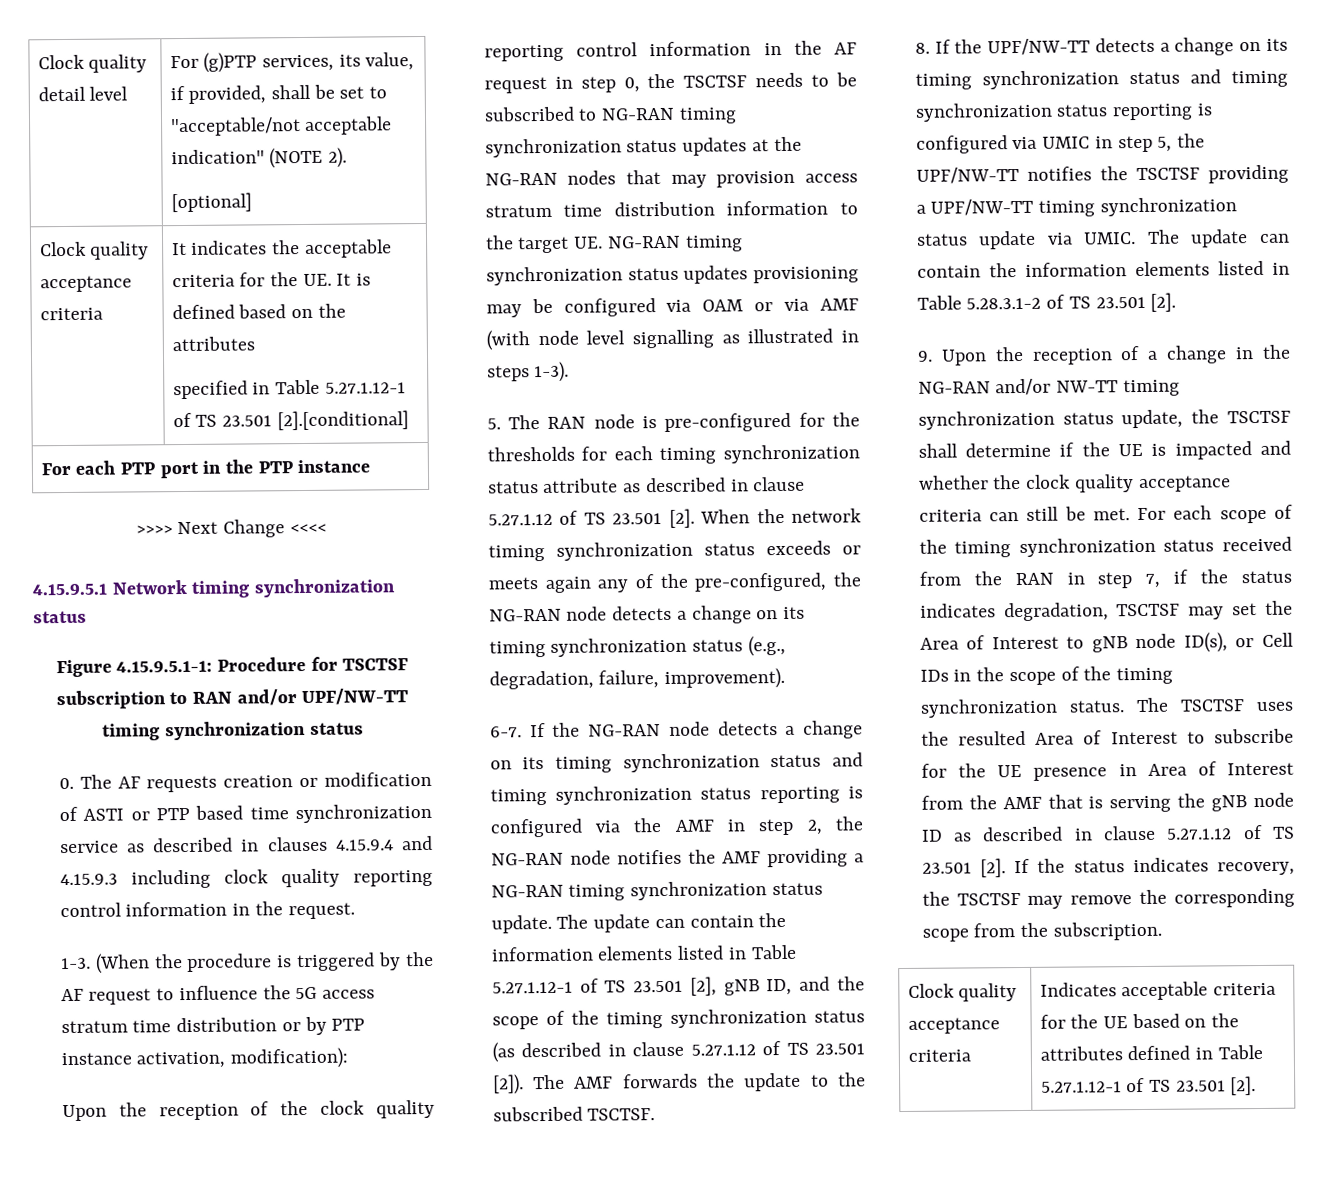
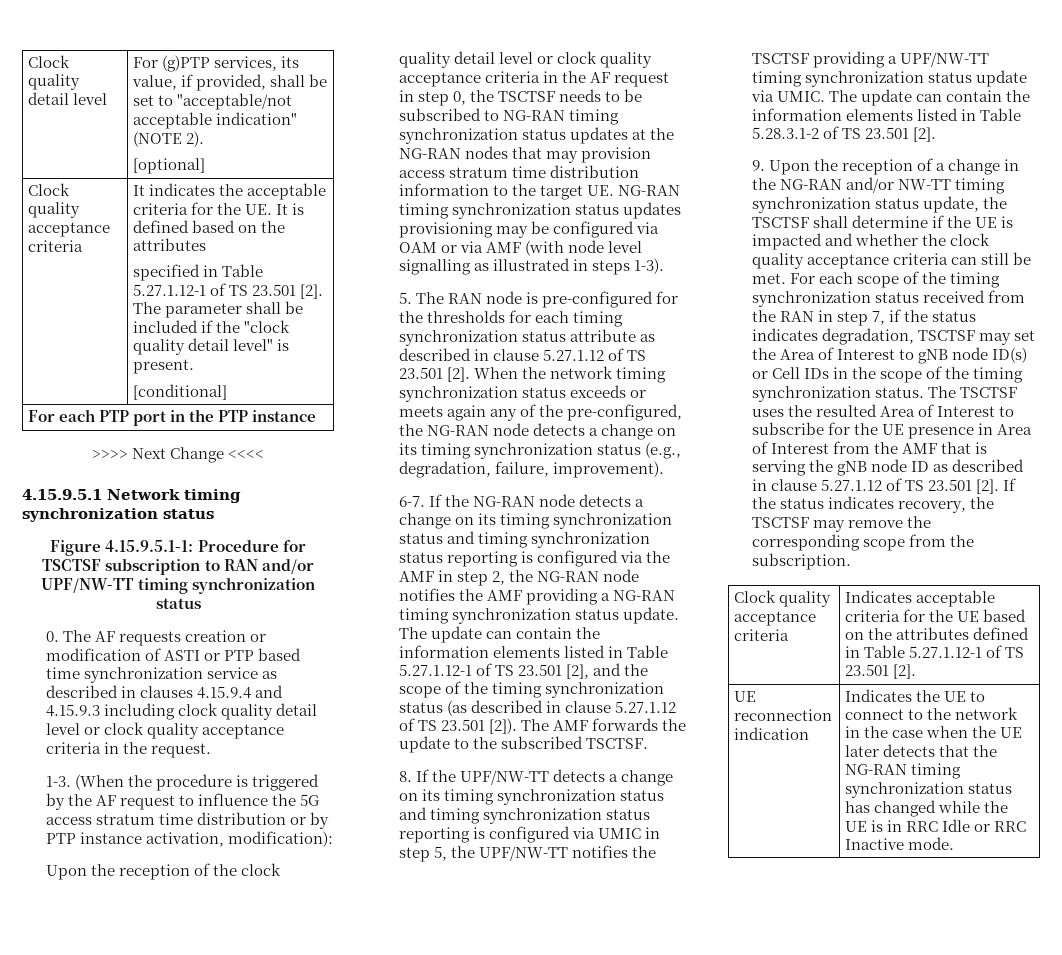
[276,410,409,431] [2].[conditional] -> [300,284,324,299] [133,301,304,318] [133,320,291,333] [133,338,290,355] [133,359,195,374] [133,384,228,400] [2]. The parameter shall be included if the "clock quality detail level" is present. // [conditional]
[353,869,433,887] [59,901,228,918] reporting control information -> [275,703,317,716] [45,722,284,739] [45,742,101,754] detail level or clock quality acceptance criteria
[483,41,752,62] reporting control information -> [453,51,652,68] [398,71,540,87] detail level or clock quality acceptance criteria
[723,978,793,996] gNB ID, -> (589, 671) none
[1183,632,1228,653] ID(s), -> [991,347,1027,363] ID(s)
(1257, 1086) none -> [734,691,757,702] [734,709,833,721] [734,727,810,740] [845,689,986,702] [845,707,1019,720] [845,726,1023,738] [845,744,998,757] [845,763,962,779] [845,782,1013,798] [845,800,1009,817] [845,819,1027,832] [845,837,955,850] // UE reconnection indication | Indicates the UE to connect to the network in the case when the UE later detects that the NG-RAN timing synchronization status has changed while the UE is in RRC Idle or RRC Inactive mode.

